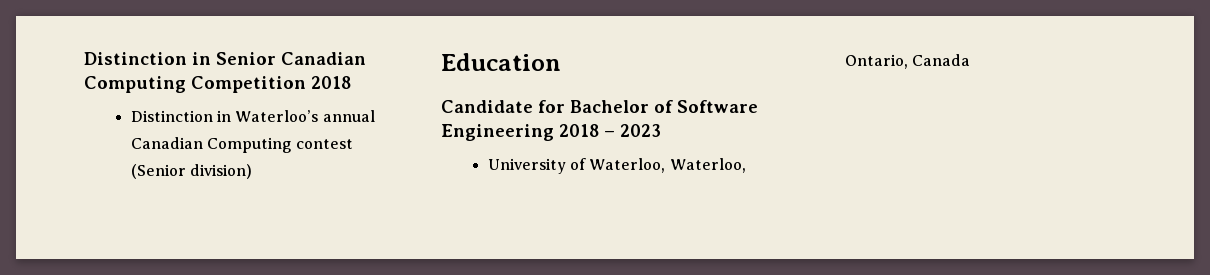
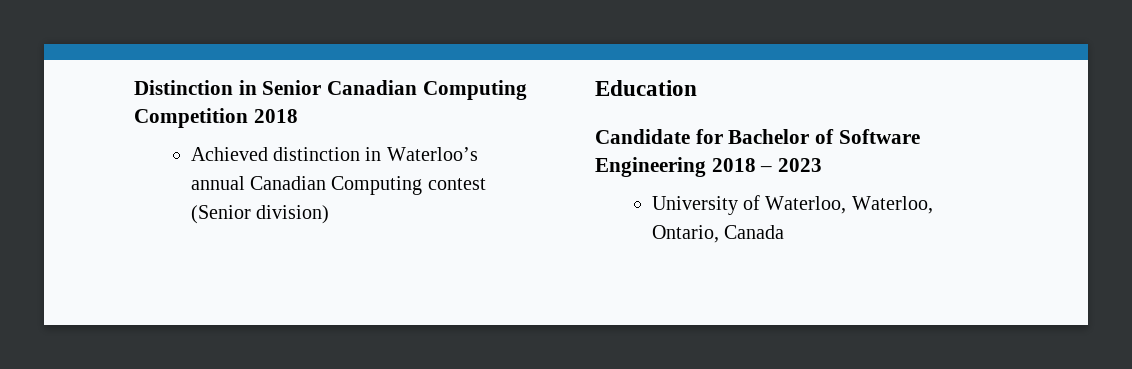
[130,110,213,122] Distinction -> [190,147,361,161] Achieved distinction

